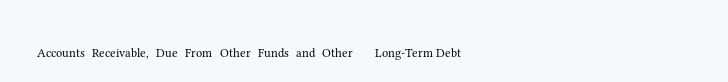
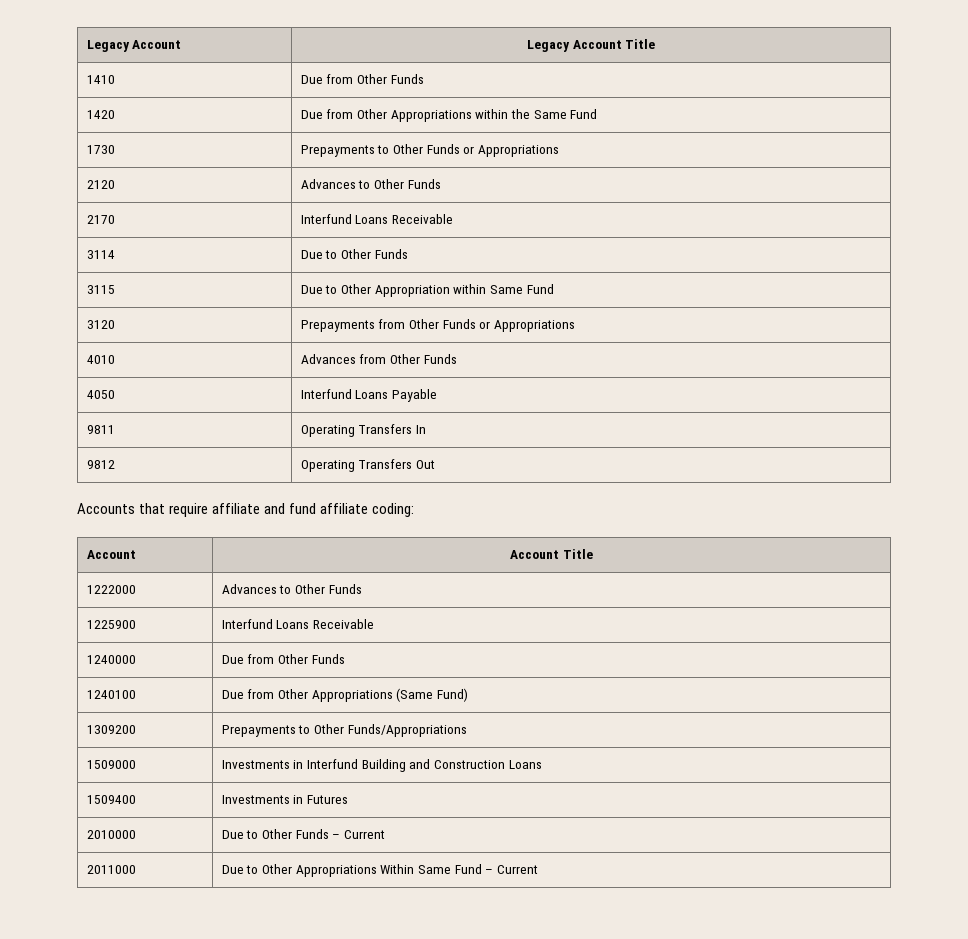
[37,48,462,60] Accounts Receivable, Due From Other Funds and Other Long-Term Debt -> [86,40,182,52] [526,39,656,52] [86,75,115,84] [300,74,424,84] [86,110,115,119] [300,109,598,122] [86,145,115,154] [300,144,559,157] [86,180,115,189] [300,179,441,189] [86,215,115,224] [300,214,453,224] [86,250,115,259] [300,249,408,259] [86,285,115,294] [300,284,554,297] [86,320,115,329] [300,319,575,332] [86,355,115,364] [300,354,457,364] [86,390,115,399] [300,389,437,402] [86,425,115,434] [300,424,426,437] [86,460,115,469] [300,459,435,472] [77,503,415,517] [86,550,136,559] [510,549,593,559] [86,585,136,594] [221,584,362,594] [86,620,136,629] [221,619,374,629] [86,655,136,664] [221,654,345,664] [86,690,136,699] [221,688,468,702] [86,725,136,734] [221,724,467,737] [86,760,136,769] [221,759,542,772] [86,795,136,804] [221,795,348,804] [86,830,136,839] [221,829,385,839] [86,865,136,874] [221,864,538,877] Legacy Account | Legacy Account Title // 1410 | Due from Other Funds // 1420 | Due from Other Appropriations within the Same Fund // 1730 | Prepayments to Other Funds or Appropriations // 2120 | Advances to Other Funds // 2170 | Interfund Loans Receivable // 3114 | Due to Other Funds // 3115 | Due to Other Appropriation within Same Fund // 3120 | Prepayments from Other Funds or Appropriations // 4010 | Advances from Other Funds // 4050 | Interfund Loans Payable // 9811 | Operating Transfers In // 9812 | Operating Transfers Out // Accounts that require affiliate and fund affiliate coding: // Account | Account Title // 1222000 | Advances to Other Funds // 1225900 | Interfund Loans Receivable // 1240000 | Due from Other Funds // 1240100 | Due from Other Appropriations (Same Fund) // 1309200 | Prepayments to Other Funds/Appropriations // 1509000 | Investments in Interfund Building and Construction Loans // 1509400 | Investments in Futures // 2010000 | Due to Other Funds – Current // 2011000 | Due to Other Appropriations Within Same Fund – Current

